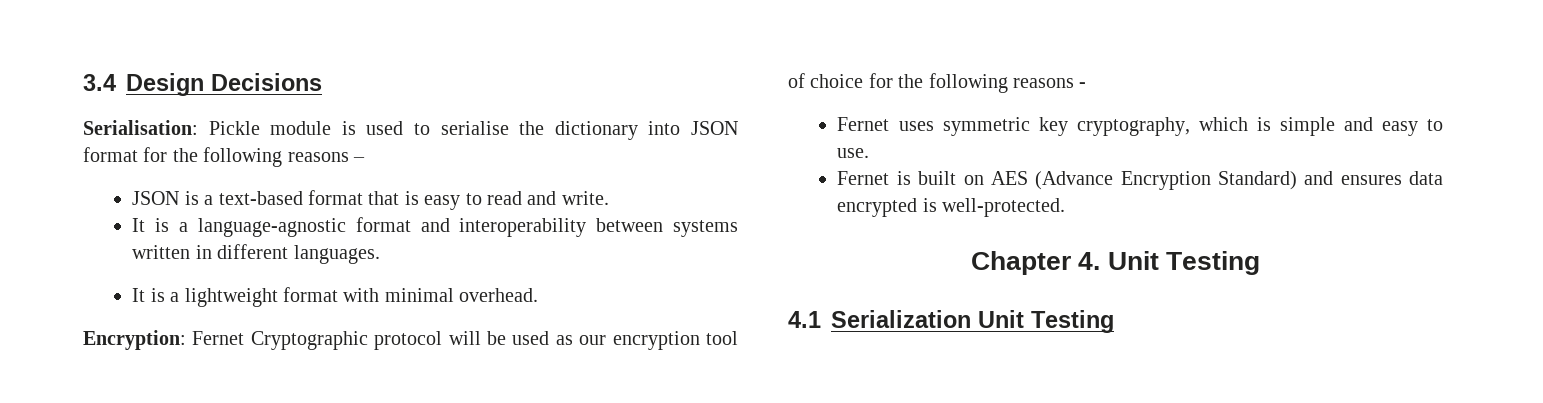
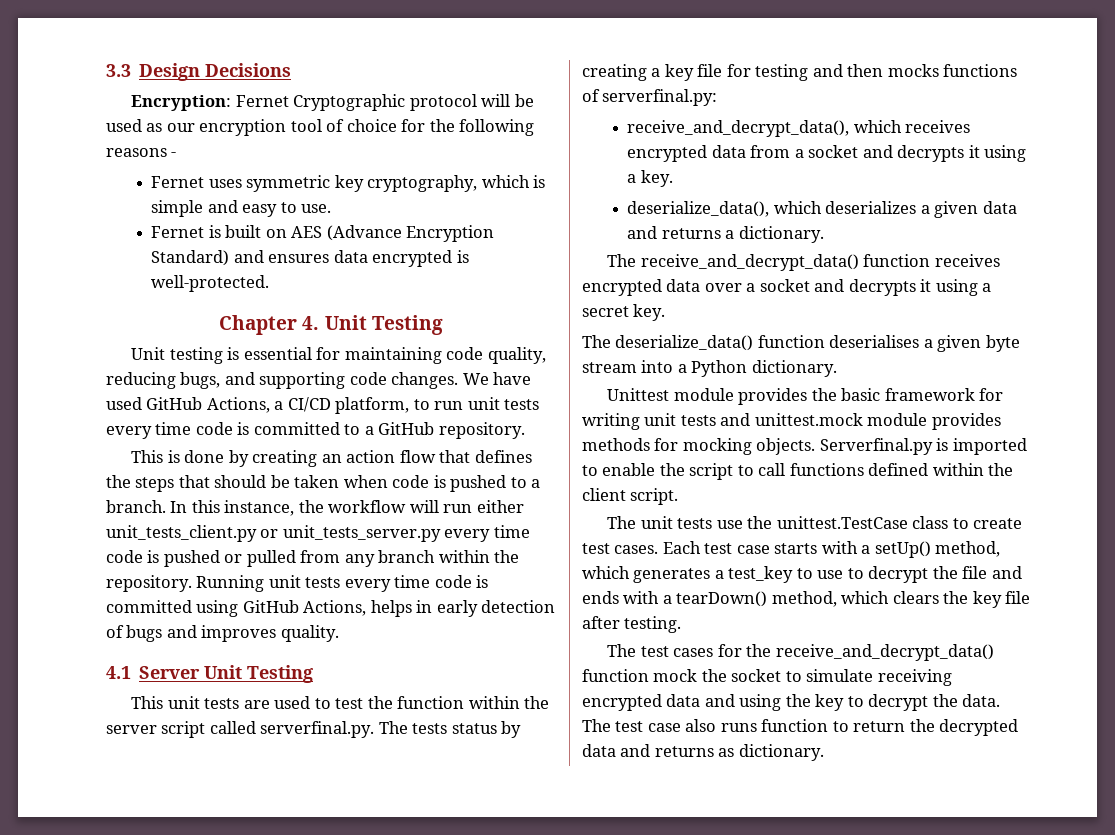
[83,74,116,91] 3.4 -> [106,64,131,77] 3.3
[83,120,739,140] [83,147,365,167] [132,190,609,210] [132,217,738,237] [132,244,380,264] [132,287,539,307] // Serialisation: Pickle module is used to serialise the dictionary into JSON format for the following reasons – // JSON is a text-based format that is easy to read and write. // It is a language-agnostic format and interoperability between systems written in different languages. // It is a lightweight format with minimal overhead. -> (292, 70) none
(1260, 263) none -> [131,347,546,364] [106,372,532,389] [106,397,540,414] [106,422,525,439] [131,450,532,467] [106,475,541,492] [106,500,524,516] [106,525,530,542] [106,550,520,567] [106,575,489,592] [106,600,556,617] [106,625,339,642] // Unit testing is essential for maintaining code quality, reducing bugs, and supporting code changes. We have used GitHub Actions, a CI/CD platform, to run unit tests every time code is committed to a GitHub repository. // This is done by creating an action flow that defines the steps that should be taken when code is pushed to a branch. In this instance, the workflow will run either unit_tests_client.py or unit_tests_server.py every time code is pushed or pulled from any branch within the repository. Running unit tests every time code is committed using GitHub Actions, helps in early detection of bugs and improves quality.
[831,310,1114,333] Serialization Unit Testing -> [139,665,314,683] [131,696,549,709] [106,721,522,738] [582,64,1018,81] [582,89,718,106] [627,120,971,137] [627,145,1027,162] [627,170,673,187] [627,201,1017,218] [627,226,824,243] [607,254,1000,271] [582,279,992,296] [582,304,666,321] [582,335,1020,352] [582,360,837,377] [607,388,1004,405] [582,413,1001,430] [582,438,1027,455] [582,463,1014,480] [582,488,679,505] [607,516,1023,529] [582,541,1001,558] [582,566,1022,583] [582,591,1031,608] [582,616,682,633] [607,644,994,661] [582,669,952,686] [582,694,1001,711] [582,719,1019,736] [582,744,824,761] Server Unit Testing // This unit tests are used to test the function within the server script called serverfinal.py. The tests status by creating a key file for testing and then mocks functions of serverfinal.py: // receive_and_decrypt_data(), which receives encrypted data from a socket and decrypts it using a key. // deserialize_data(), which deserializes a given data and returns a dictionary. // The receive_and_decrypt_data() function receives encrypted data over a socket and decrypts it using a secret key. // The deserialize_data() function deserialises a given byte stream into a Python dictionary. // Unittest module provides the basic framework for writing unit tests and unittest.mock module provides methods for mocking objects. Serverfinal.py is imported to enable the script to call functions defined within the client script. // The unit tests use the unittest.TestCase class to create test cases. Each test case starts with a setUp() method, which generates a test_key to use to decrypt the file and ends with a tearDown() method, which clears the key file after testing. // The test cases for the receive_and_decrypt_data() function mock the socket to simulate receiving encrypted data and using the key to decrypt the data. The test case also runs function to return the decrypted data and returns as dictionary.

